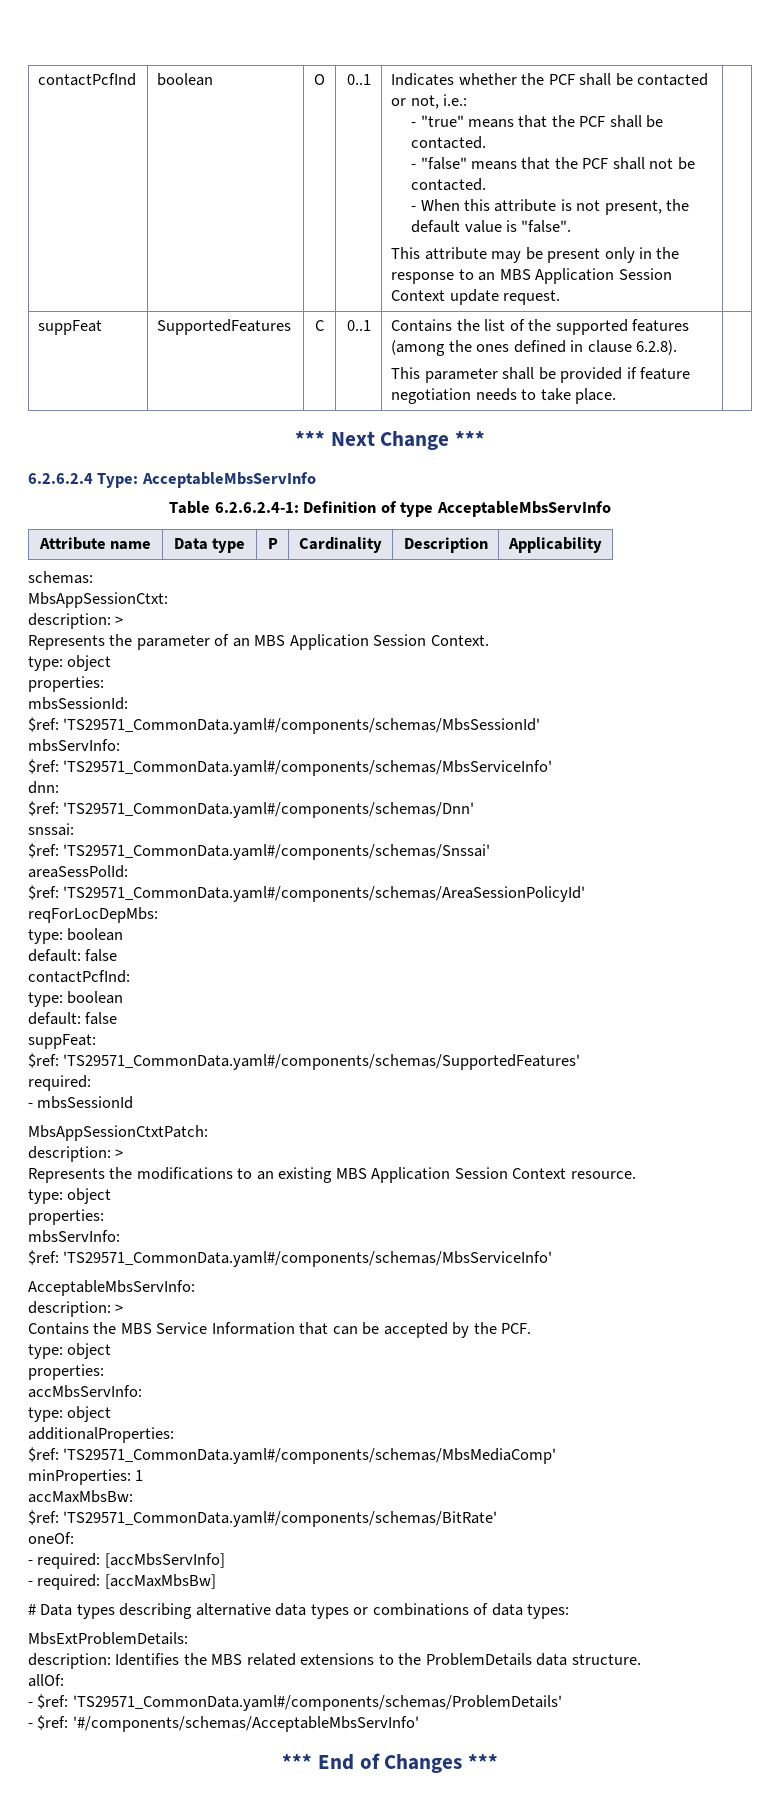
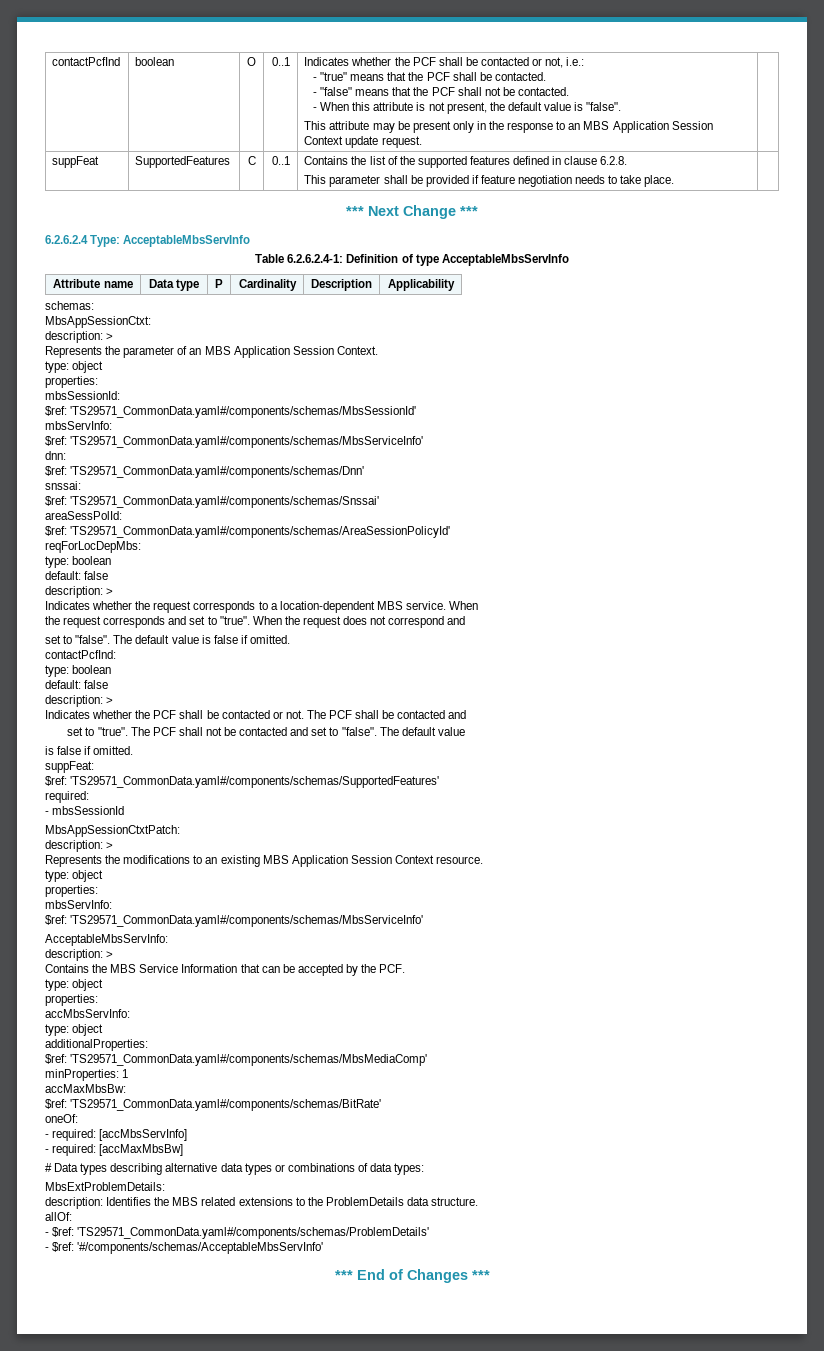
[391,340,510,356] (among the ones -> (510, 160) none
[636,340,678,355] 6.2.8). -> [600,156,628,165] 6.2.8.
(118, 955) none -> [45,586,114,598] [45,601,479,613] [45,616,466,628] [45,635,290,644] // description: > // Indicates whether the request corresponds to a location-dependent MBS service. When // the request corresponds and set to "true". When the request does not correspond and // set to "false". The default value is false if omitted.
(118, 1018) none -> [45,695,114,707] [45,710,467,719] [67,727,465,736] [45,746,134,755] // description: > // Indicates whether the PCF shall be contacted or not. The PCF shall be contacted and // set to "true". The PCF shall not be contacted and set to "false". The default value // is false if omitted.

